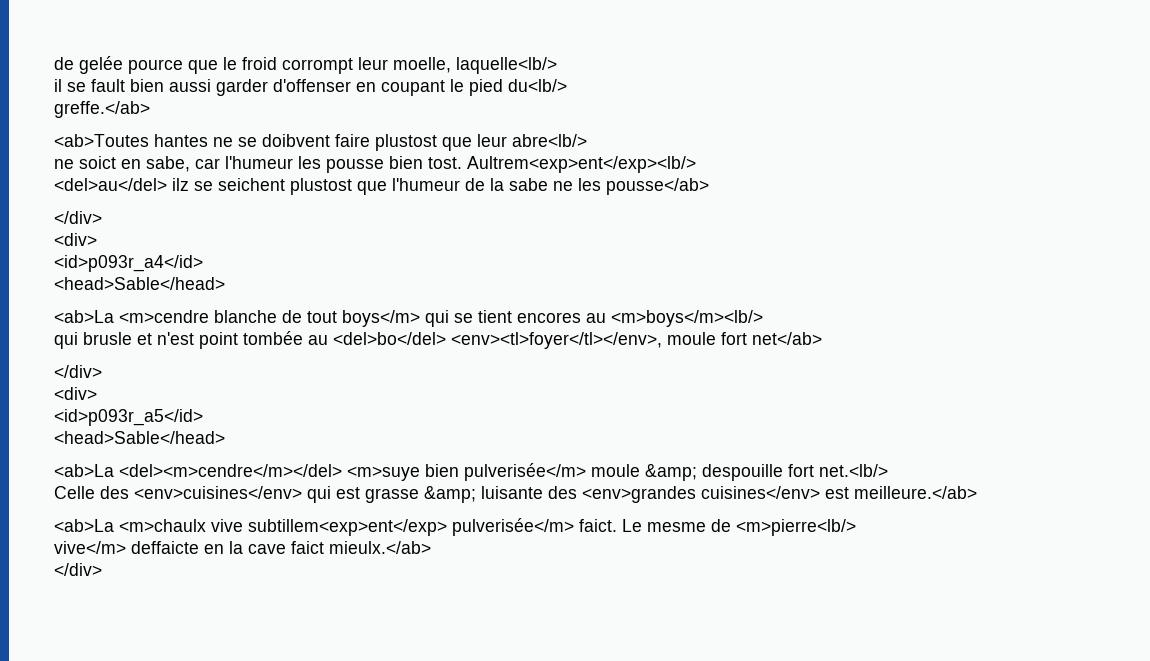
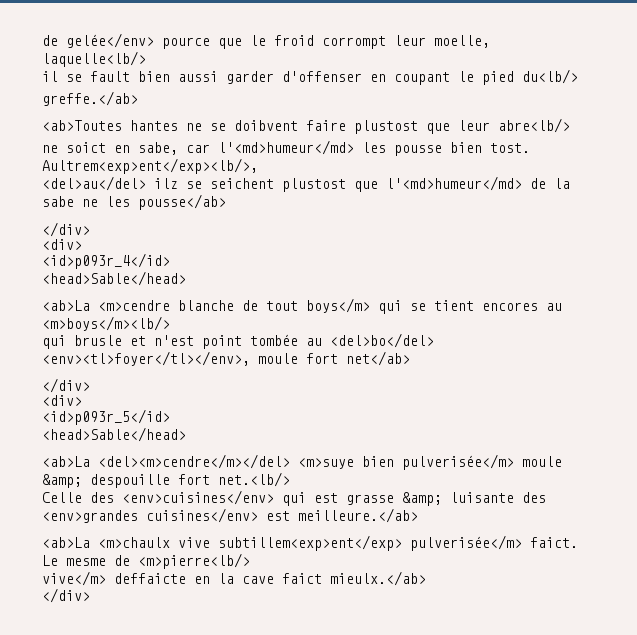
[54,56,123,74] de gelée -> [42,33,154,48] de gelée</env>
[225,156,293,169] l'humeur -> [218,140,354,155] l'<md>humeur</md>
[467,156,696,173] Aultrem<exp>ent</exp><lb/> -> [42,158,258,174] Aultrem<exp>ent</exp><lb/>,
[392,178,460,191] l'humeur -> [386,176,522,191] l'<md>humeur</md>
[54,255,203,272] <id>p093r_a4</id> -> [42,253,170,269] <id>p093r_4</id>
[54,409,203,426] <id>p093r_a5</id> -> [42,409,170,425] <id>p093r_5</id>

